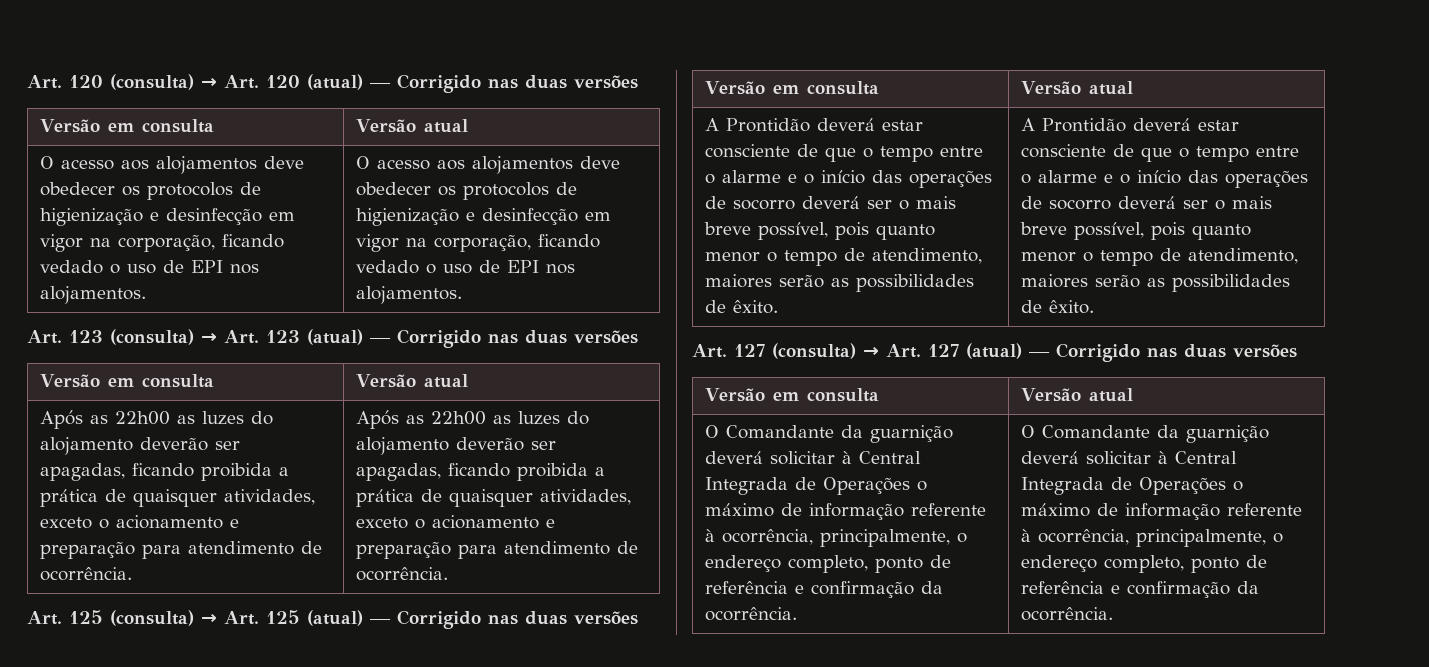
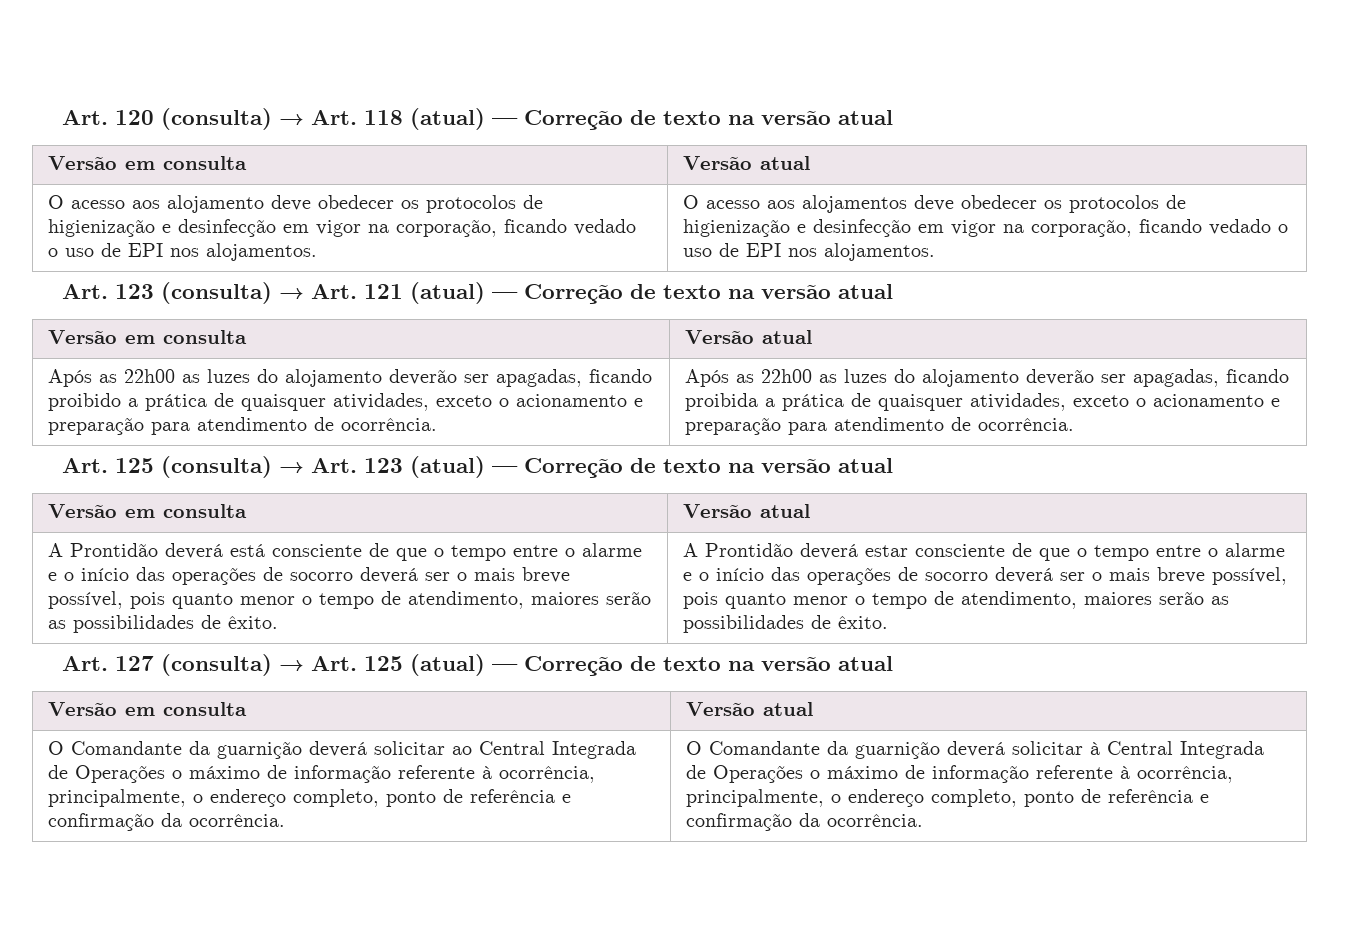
[266,74,638,93] 120 (atual) — Corrigido nas duas versões -> [363,108,893,130] 118 (atual) — Correção de texto na versão atual
[155,156,257,174] alojamentos -> [167,195,265,213] alojamento
[266,329,638,348] 123 (atual) — Corrigido nas duas versões -> [363,282,893,304] 121 (atual) — Correção de texto na versão atual
[200,463,272,481] proibida -> [48,393,122,411] proibido
[266,610,638,629] 125 (atual) — Corrigido nas duas versões -> [363,456,893,478] 123 (atual) — Correção de texto na versão atual
[881,120,923,131] estar -> [230,544,266,557] está
[928,343,1297,362] 127 (atual) — Corrigido nas duas versões -> [363,654,893,676] 125 (atual) — Correção de texto na versão atual
[841,451,852,464] à -> [452,746,473,755] ao

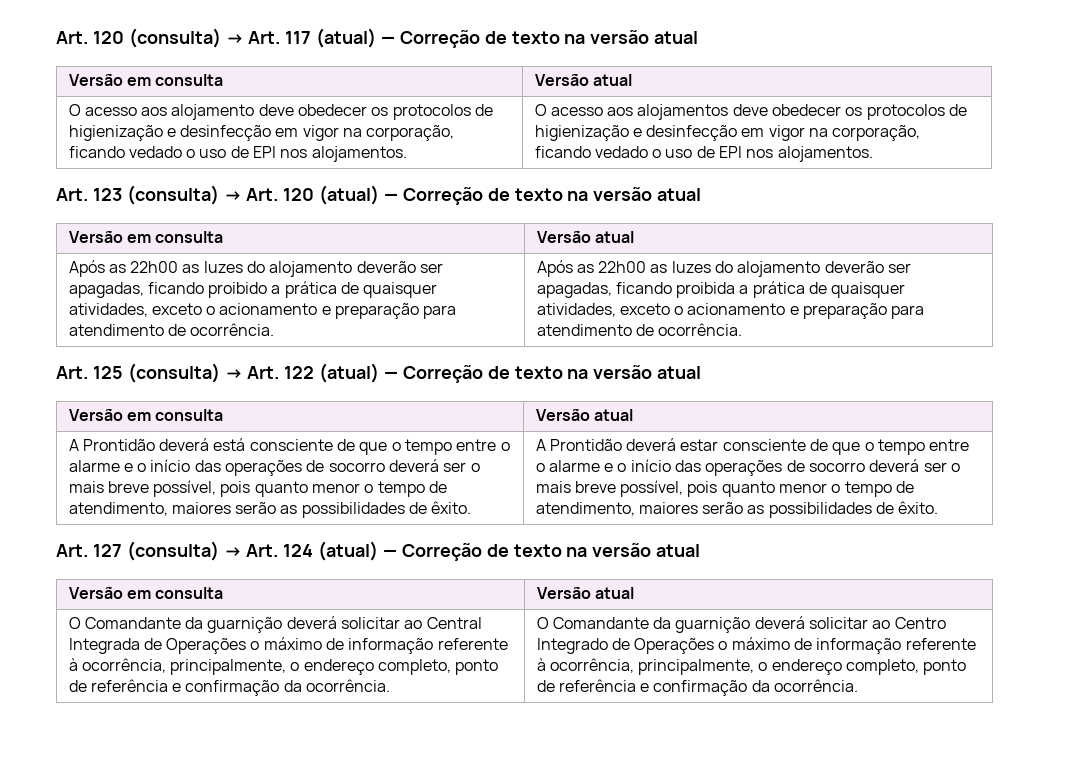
[363,110,403,125] 118 -> [285,31,312,44] 117
[363,284,403,299] 121 -> [283,188,315,201] 120
[363,458,403,473] 123 -> [284,366,315,379] 122
[363,656,403,671] 125 -> [283,544,314,557] 124
[1090,741,1265,759] à Central Integrada -> [872,617,946,629] [536,638,608,654] ao Centro Integrado

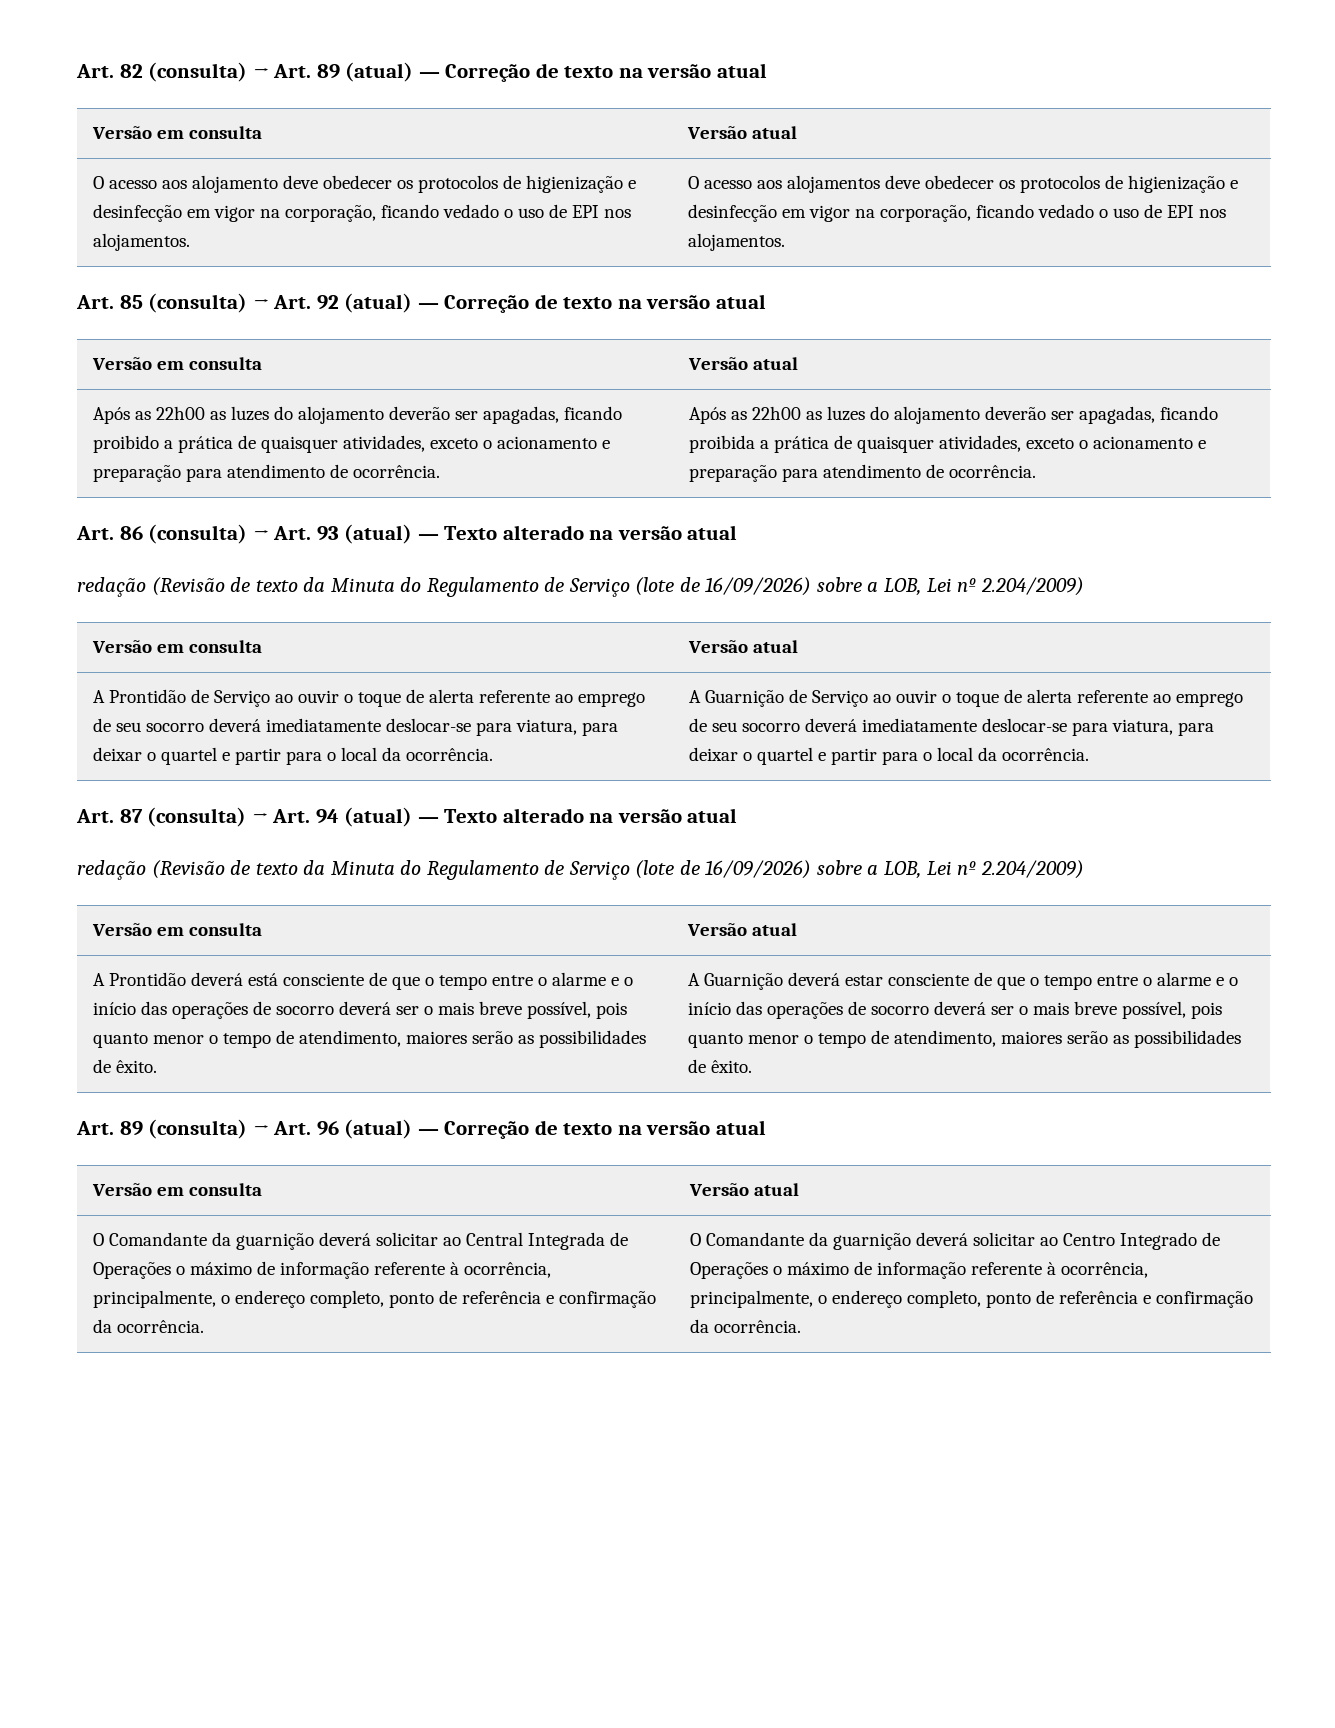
[56,28,312,48] Art. 120 (consulta) → Art. 117 -> [76,62,340,82] Art. 82 (consulta) → Art. 89
[92,185,315,205] 123 (consulta) → Art. 120 -> [119,293,339,313] 85 (consulta) → Art. 92
[92,363,702,383] 125 (consulta) → Art. 122 (atual) — Correção de texto na versão atual -> [119,524,738,544] [77,577,1084,597] [92,640,263,653] [688,640,799,653] [93,689,646,707] [93,718,619,736] [93,747,494,765] [689,689,1244,707] [689,718,1215,736] [689,747,1090,765] [76,807,738,827] [77,860,1084,880] 86 (consulta) → Art. 93 (atual) — Texto alterado na versão atual // redação (Revisão de texto da Minuta do Regulamento de Serviço (lote de 16/09/2026) sobre a LOB, Lei nº 2.204/2009) // Versão em consulta | Versão atual // A Prontidão de Serviço ao ouvir o toque de alerta referente ao emprego de seu socorro deverá imediatamente deslocar-se para viatura, para deixar o quartel e partir para o local da ocorrência. | A Guarnição de Serviço ao ouvir o toque de alerta referente ao emprego de seu socorro deverá imediatamente deslocar-se para viatura, para deixar o quartel e partir para o local da ocorrência. // Art. 87 (consulta) → Art. 94 (atual) — Texto alterado na versão atual // redação (Revisão de texto da Minuta do Regulamento de Serviço (lote de 16/09/2026) sobre a LOB, Lei nº 2.204/2009)
[549,439,622,451] Prontidão -> [704,973,784,990] Guarnição
[92,541,314,561] 127 (consulta) → Art. 124 -> [119,1119,339,1139] 89 (consulta) → Art. 96

